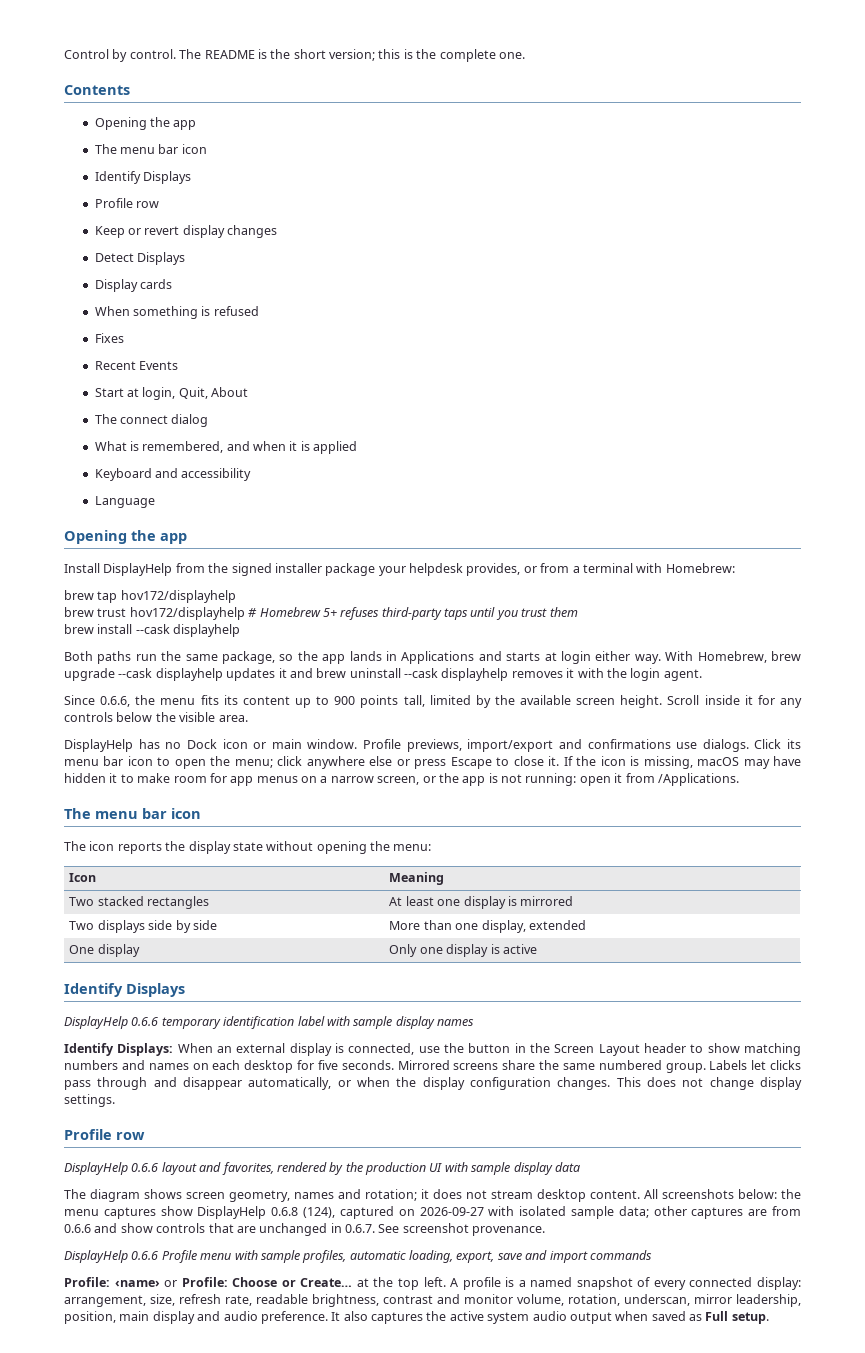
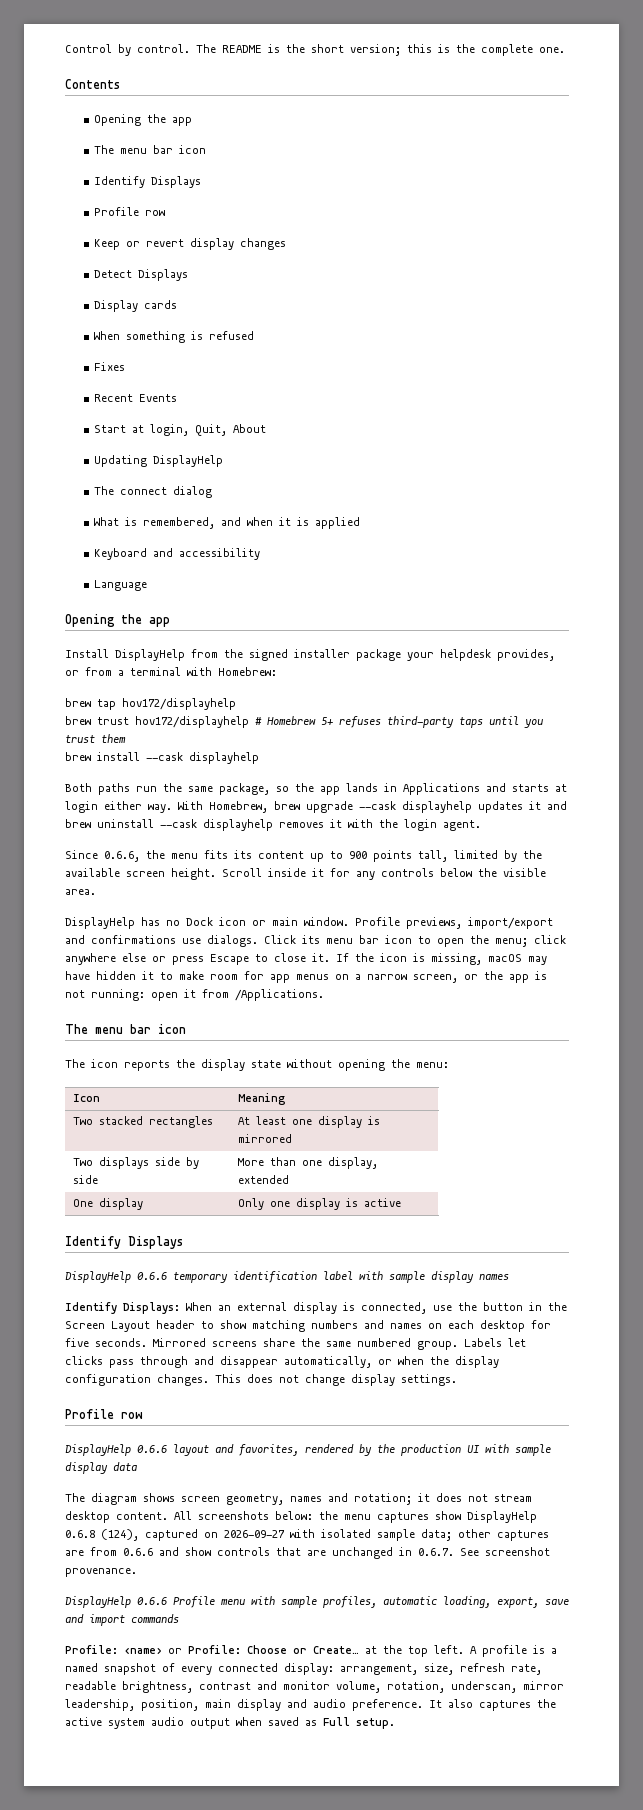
(249, 392) none -> [93,455,223,467] // Updating DisplayHelp

